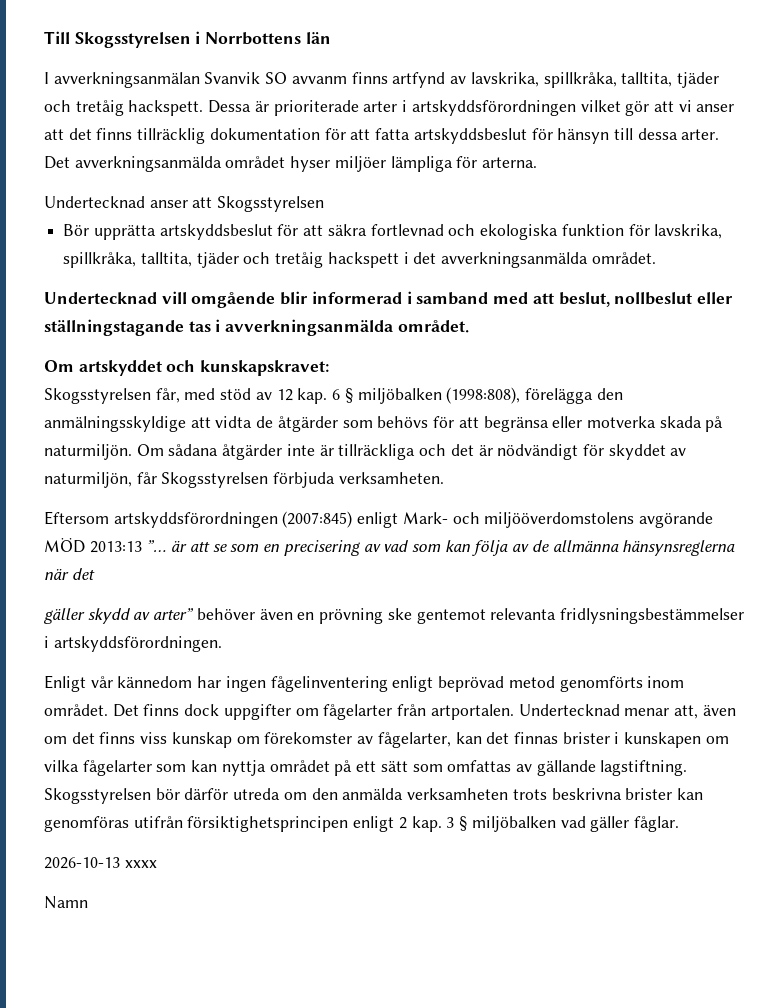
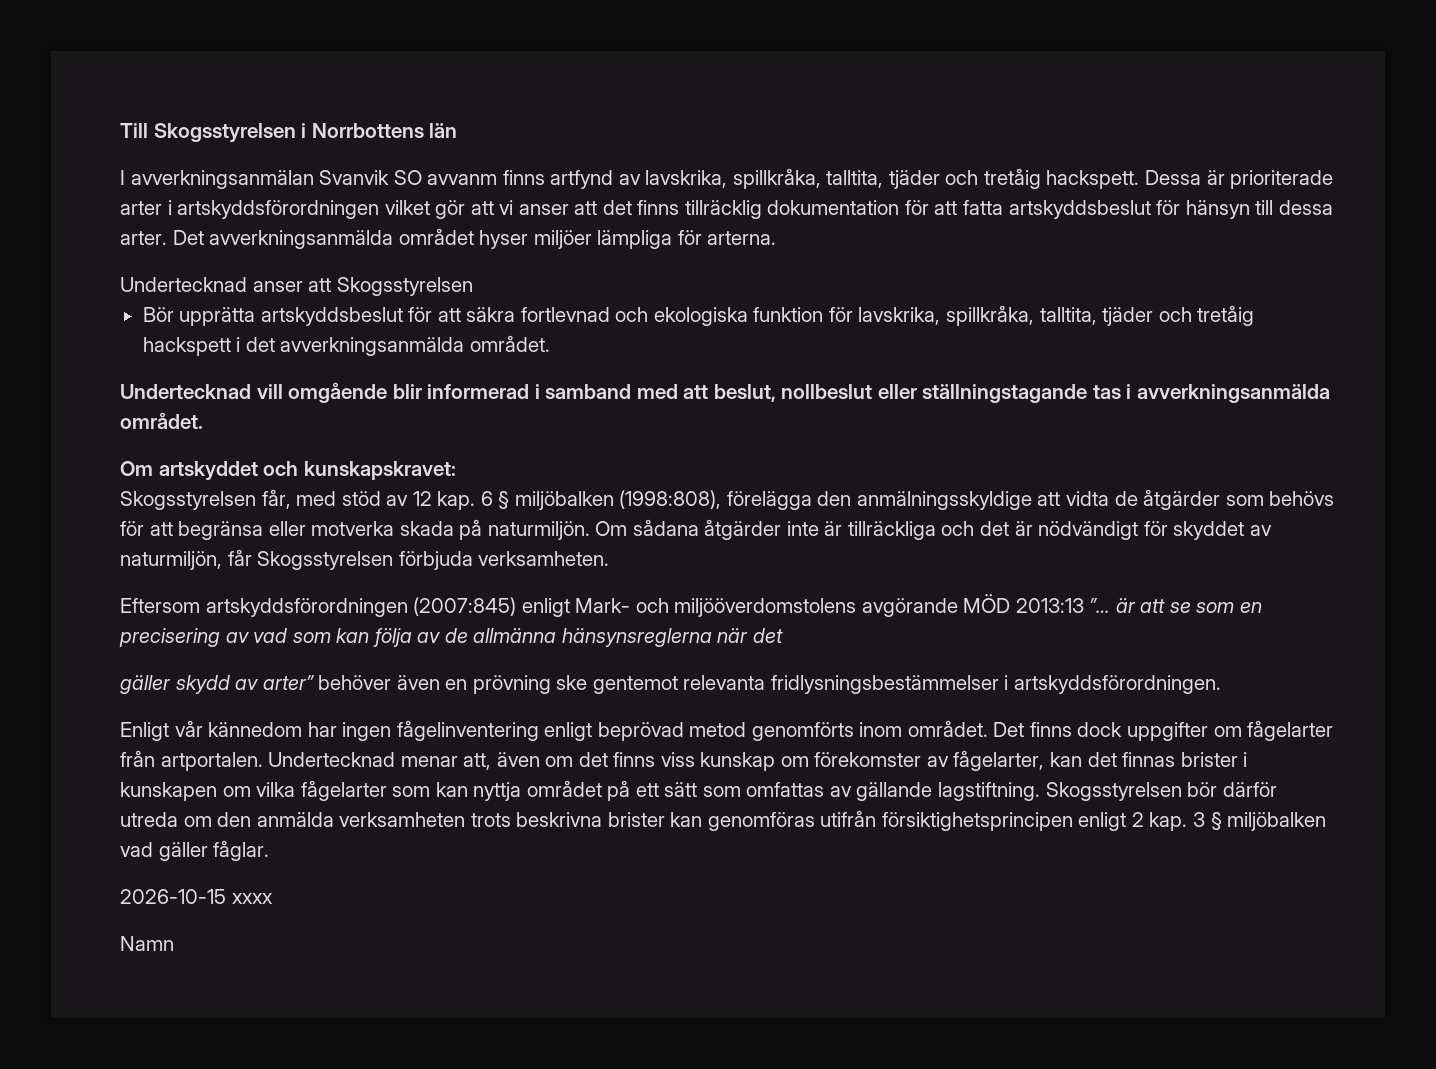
[44,857,120,869] 2026-10-13 -> [120,889,226,904] 2026-10-15

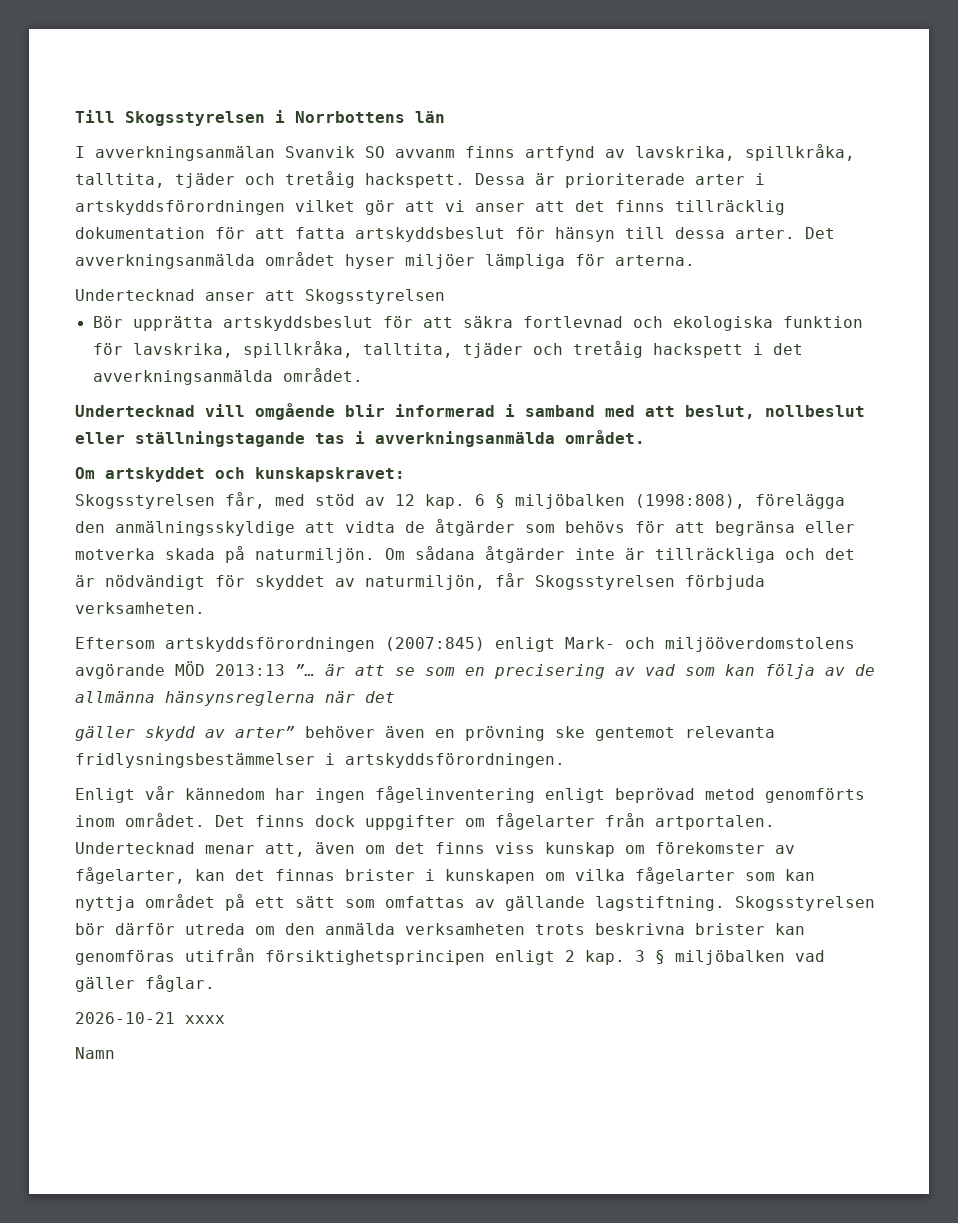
[120,889,226,904] 2026-10-15 -> [75,1012,175,1024] 2026-10-21

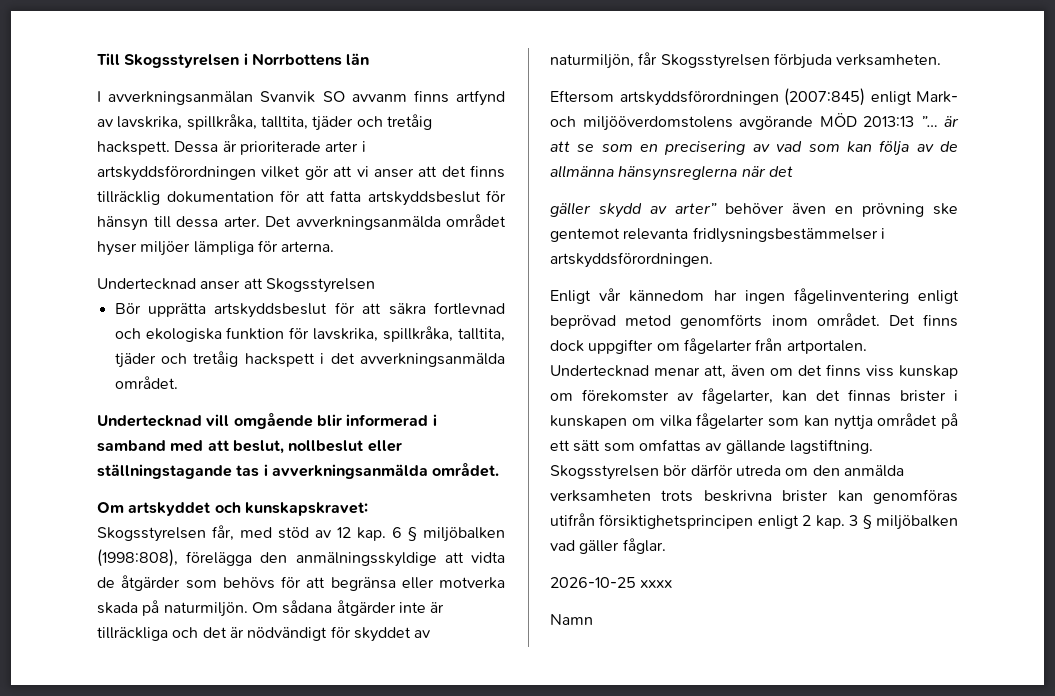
[75,1012,175,1024] 2026-10-21 -> [550,577,636,588] 2026-10-25

